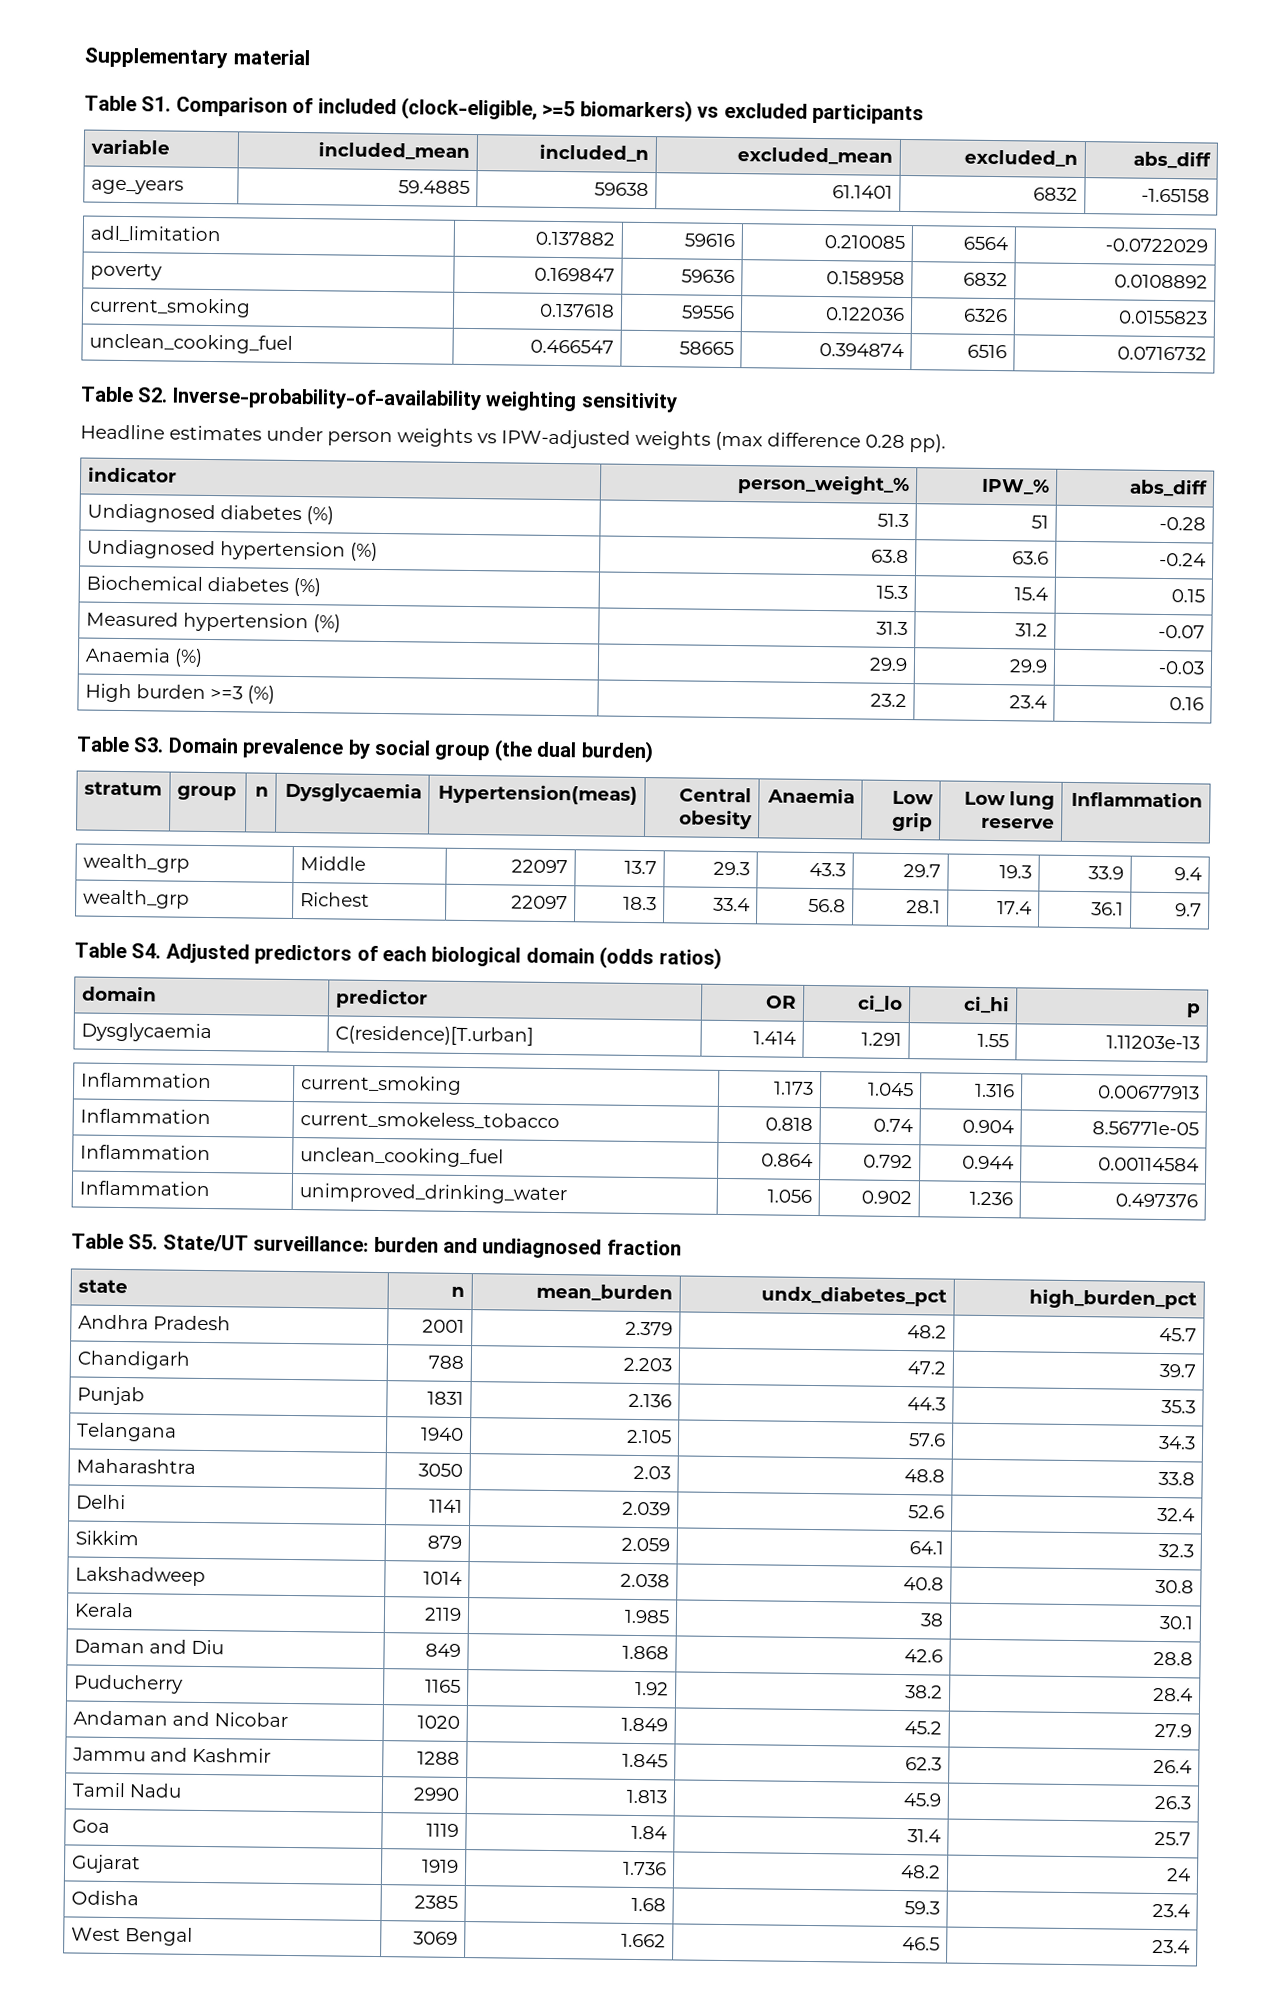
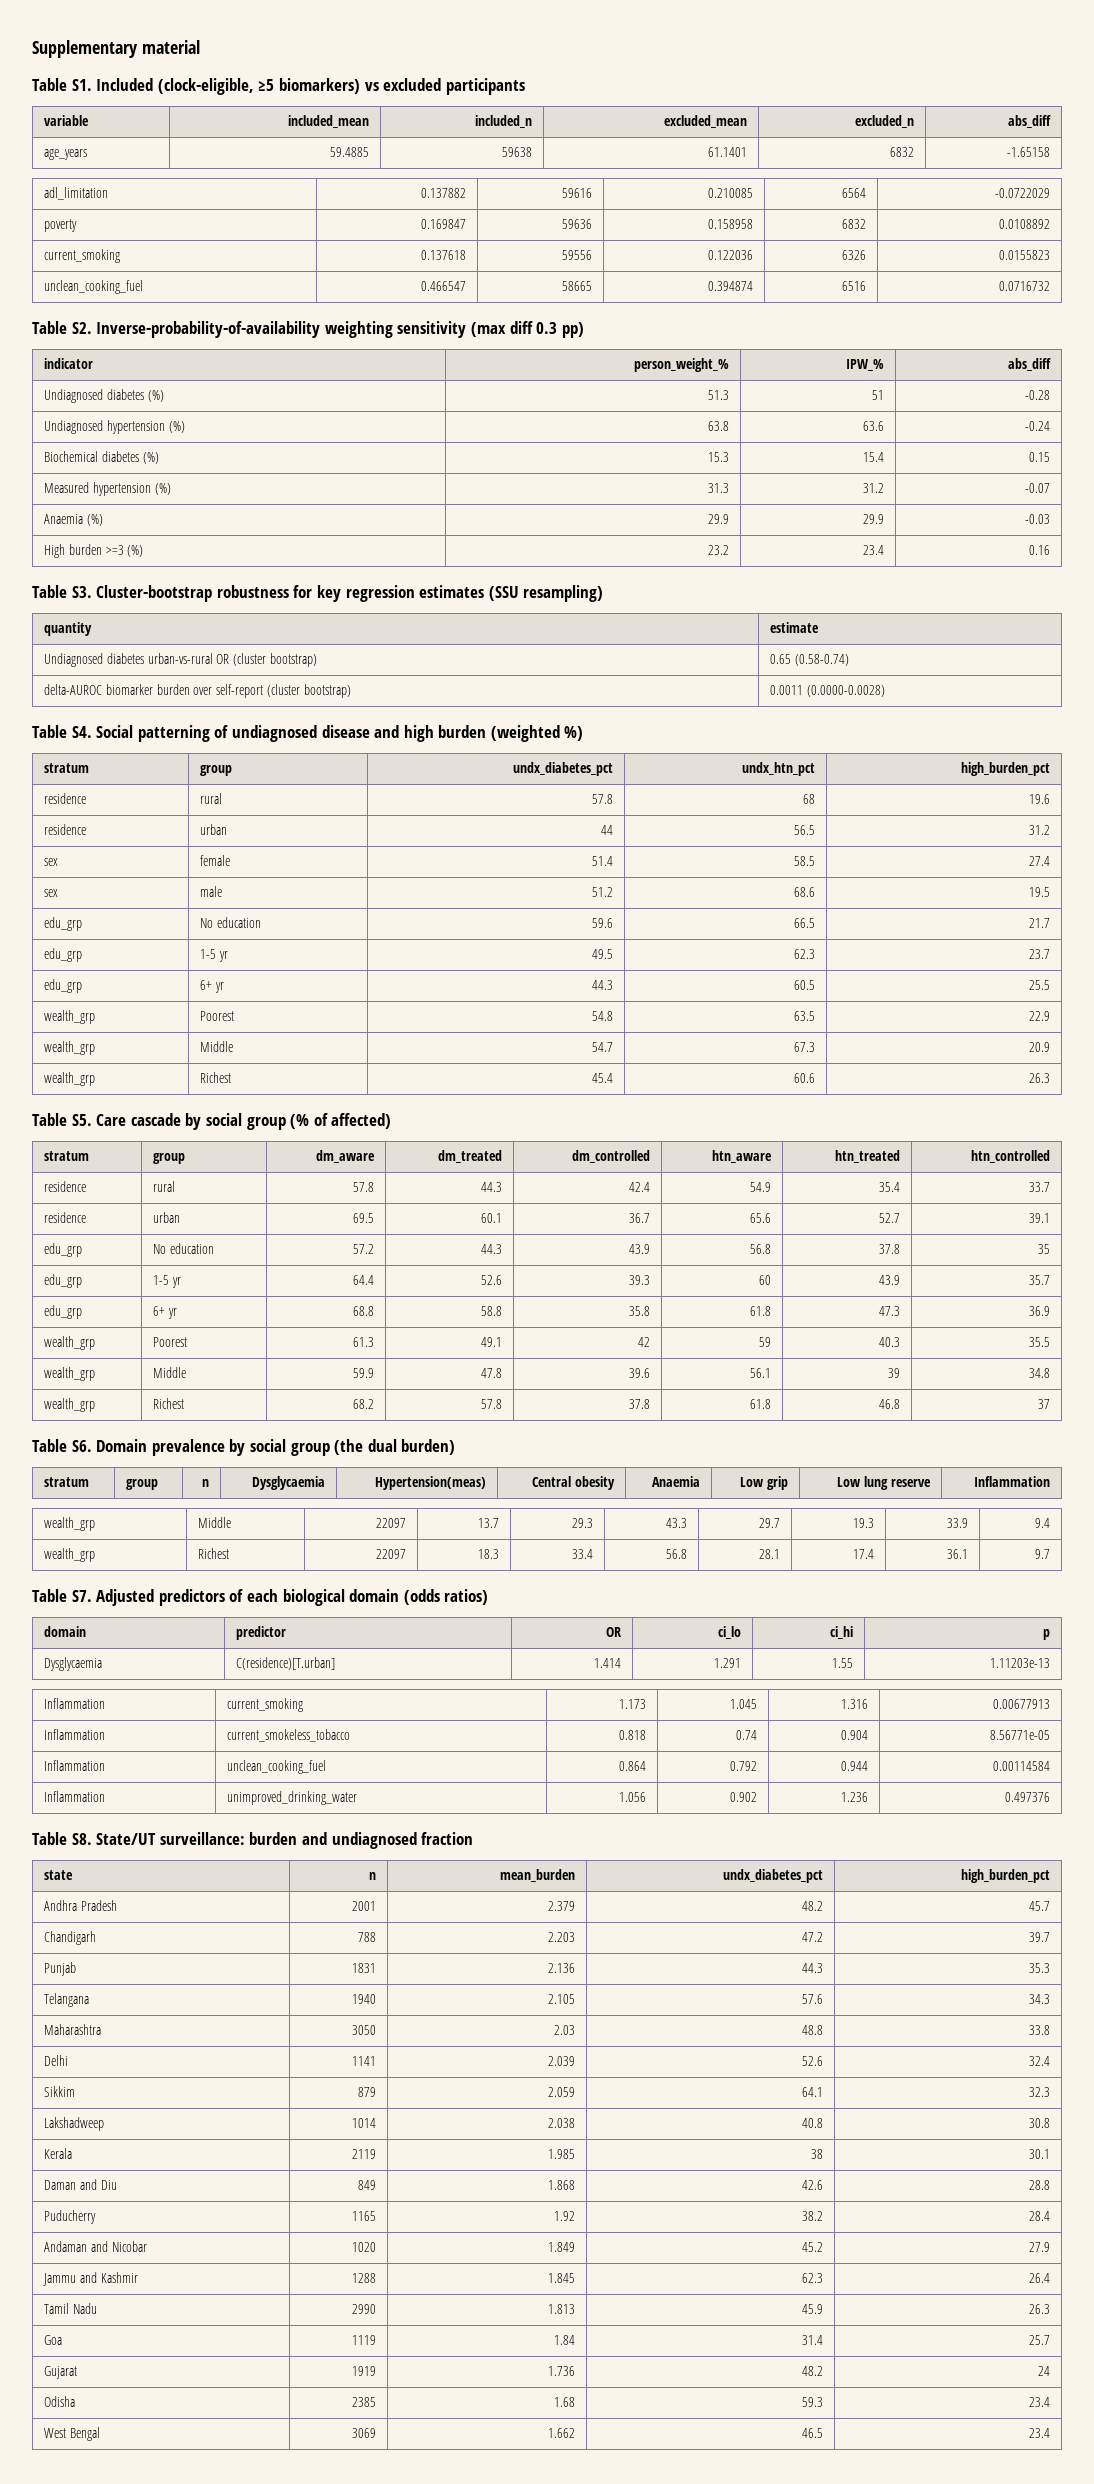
[175,96,576,121] Comparison of included (clock-eligible, >=5 -> [96,78,275,95] Included (clock-eligible, ≥5
[80,424,946,453] // Headline estimates under person weights vs IPW-adjusted weights (max difference 0.28 pp). -> [470,321,584,338] (max diff 0.3 pp)
(165, 745) none -> [96,585,604,602] [44,622,93,636] [770,622,820,633] [44,653,317,667] [770,654,849,666] [44,684,351,698] [770,685,885,697] [32,725,584,742] [44,763,90,773] [200,765,233,776] [512,762,613,776] [741,762,815,776] [960,762,1050,776] [44,793,87,804] [200,793,223,804] [591,794,613,804] [802,794,815,804] [1028,794,1050,804] [44,824,87,835] [200,824,228,835] [600,825,613,835] [793,825,815,835] [1028,825,1050,835] [44,858,59,866] [200,855,231,866] [591,856,613,866] [793,856,815,866] [1028,856,1050,866] [44,889,59,897] [200,886,223,897] [591,887,613,897] [793,887,815,897] [1028,887,1050,897] [44,917,83,931] [200,917,261,928] [591,918,613,928] [793,918,815,928] [1028,918,1050,928] [44,948,83,962] [200,949,228,962] [591,949,613,959] [793,949,815,959] [1028,949,1050,959] [44,979,83,993] [200,980,224,993] [591,980,613,990] [793,980,815,990] [1028,980,1050,990] [44,1010,96,1024] [200,1011,235,1021] [591,1011,613,1021] [793,1011,815,1021] [1028,1011,1050,1021] [44,1041,96,1055] [200,1041,234,1052] [591,1042,613,1052] [793,1042,815,1052] [1028,1042,1050,1052] [44,1072,96,1086] [200,1072,232,1083] [591,1073,613,1083] [793,1073,815,1083] [1028,1073,1050,1083] [32,1113,392,1130] [44,1151,90,1161] [153,1153,186,1164] [315,1150,375,1163] [437,1150,502,1163] [571,1150,650,1163] [711,1150,772,1163] [834,1150,900,1163] [970,1150,1050,1163] [44,1181,87,1192] [153,1181,176,1192] [352,1182,374,1192] [480,1182,502,1192] [628,1182,650,1192] [749,1182,771,1192] [878,1182,900,1192] [1028,1182,1050,1192] [44,1212,87,1223] [153,1212,181,1223] [352,1213,374,1223] [480,1213,502,1223] [628,1213,650,1223] [749,1213,771,1223] [878,1213,900,1223] [1028,1213,1050,1223] [44,1243,83,1257] [153,1243,214,1254] [352,1244,374,1254] [480,1244,502,1254] [628,1244,650,1254] [749,1244,771,1254] [878,1244,900,1254] [1037,1244,1050,1254] [44,1274,83,1288] [153,1275,181,1288] [352,1275,374,1285] [480,1275,502,1285] [628,1275,650,1285] [758,1275,771,1285] [878,1275,900,1285] [1028,1275,1050,1285] [44,1305,83,1319] [153,1306,177,1319] [352,1306,374,1316] [480,1306,502,1316] [628,1306,650,1316] [749,1306,771,1316] [878,1306,900,1316] [1028,1306,1050,1316] [44,1336,96,1350] [153,1337,188,1347] [352,1337,374,1347] [480,1337,502,1347] [637,1337,650,1347] [758,1337,771,1347] [878,1337,900,1347] [1028,1337,1050,1347] [44,1367,96,1381] [153,1367,187,1378] [352,1368,374,1378] [480,1368,502,1378] [628,1368,650,1378] [749,1368,771,1378] [887,1368,900,1378] [1028,1368,1050,1378] [44,1398,96,1412] [153,1398,185,1409] [352,1399,374,1409] [480,1399,502,1409] [628,1399,650,1409] [749,1399,771,1409] [878,1399,900,1409] [1037,1399,1050,1409] [32,1439,92,1452] Cluster-bootstrap robustness for key regression estimates (SSU resampling) // quantity | estimate // Undiagnosed diabetes urban-vs-rural OR (cluster bootstrap) | 0.65 (0.58-0.74) // delta-AUROC biomarker burden over self-report (cluster bootstrap) | 0.0011 (0.0000-0.0028) // Table S4. Social patterning of undiagnosed disease and high burden (weighted %) // stratum | group | undx_diabetes_pct | undx_htn_pct | high_burden_pct // residence | rural | 57.8 | 68 | 19.6 // residence | urban | 44 | 56.5 | 31.2 // sex | female | 51.4 | 58.5 | 27.4 // sex | male | 51.2 | 68.6 | 19.5 // edu_grp | No education | 59.6 | 66.5 | 21.7 // edu_grp | 1-5 yr | 49.5 | 62.3 | 23.7 // edu_grp | 6+ yr | 44.3 | 60.5 | 25.5 // wealth_grp | Poorest | 54.8 | 63.5 | 22.9 // wealth_grp | Middle | 54.7 | 67.3 | 20.9 // wealth_grp | Richest | 45.4 | 60.6 | 26.3 // Table S5. Care cascade by social group (% of affected) // stratum | group | dm_aware | dm_treated | dm_controlled | htn_aware | htn_treated | htn_controlled // residence | rural | 57.8 | 44.3 | 42.4 | 54.9 | 35.4 | 33.7 // residence | urban | 69.5 | 60.1 | 36.7 | 65.6 | 52.7 | 39.1 // edu_grp | No education | 57.2 | 44.3 | 43.9 | 56.8 | 37.8 | 35 // edu_grp | 1-5 yr | 64.4 | 52.6 | 39.3 | 60 | 43.9 | 35.7 // edu_grp | 6+ yr | 68.8 | 58.8 | 35.8 | 61.8 | 47.3 | 36.9 // wealth_grp | Poorest | 61.3 | 49.1 | 42 | 59 | 40.3 | 35.5 // wealth_grp | Middle | 59.9 | 47.8 | 39.6 | 56.1 | 39 | 34.8 // wealth_grp | Richest | 68.2 | 57.8 | 37.8 | 61.8 | 46.8 | 37 // Table S6.
[131,943,162,959] S4. -> [71,1590,92,1602] S7.
[128,1234,159,1250] S5. -> [71,1833,92,1845] S8.

